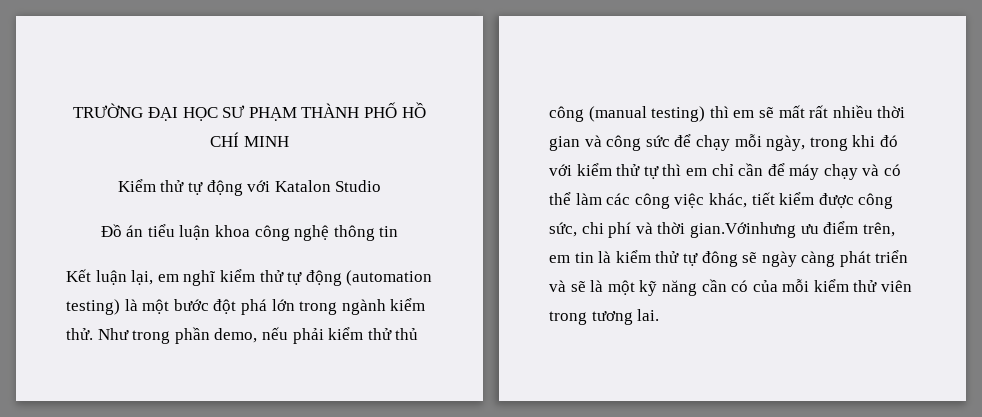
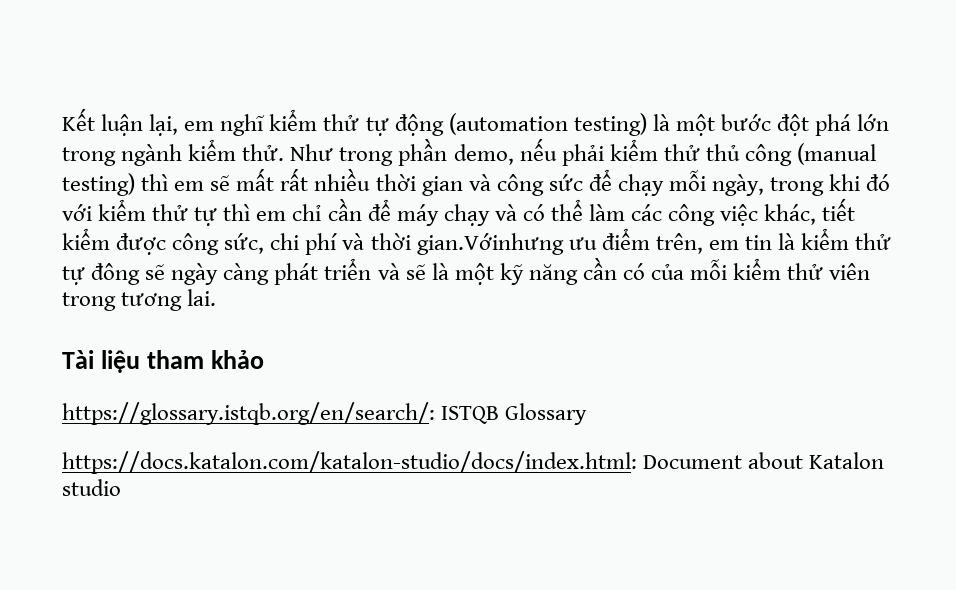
[73,102,426,121] [210,132,289,147] [117,179,382,196] [100,224,399,241] TRƯỜNG ĐẠI HỌC SƯ PHẠM THÀNH PHỐ HỒ CHÍ MINH // Kiểm thử tự động với Katalon Studio // Đồ án tiểu luận khoa công nghệ thông tin // -> (62, 119) none
(660, 315) none -> [62,350,265,373] [62,402,588,425] [62,451,885,474] [62,479,121,496] // Tài liệu tham khảo // https://glossary.istqb.org/en/search/: ISTQB Glossary // https://docs.katalon.com/katalon-studio/docs/index.html: Document about Katalon studio

